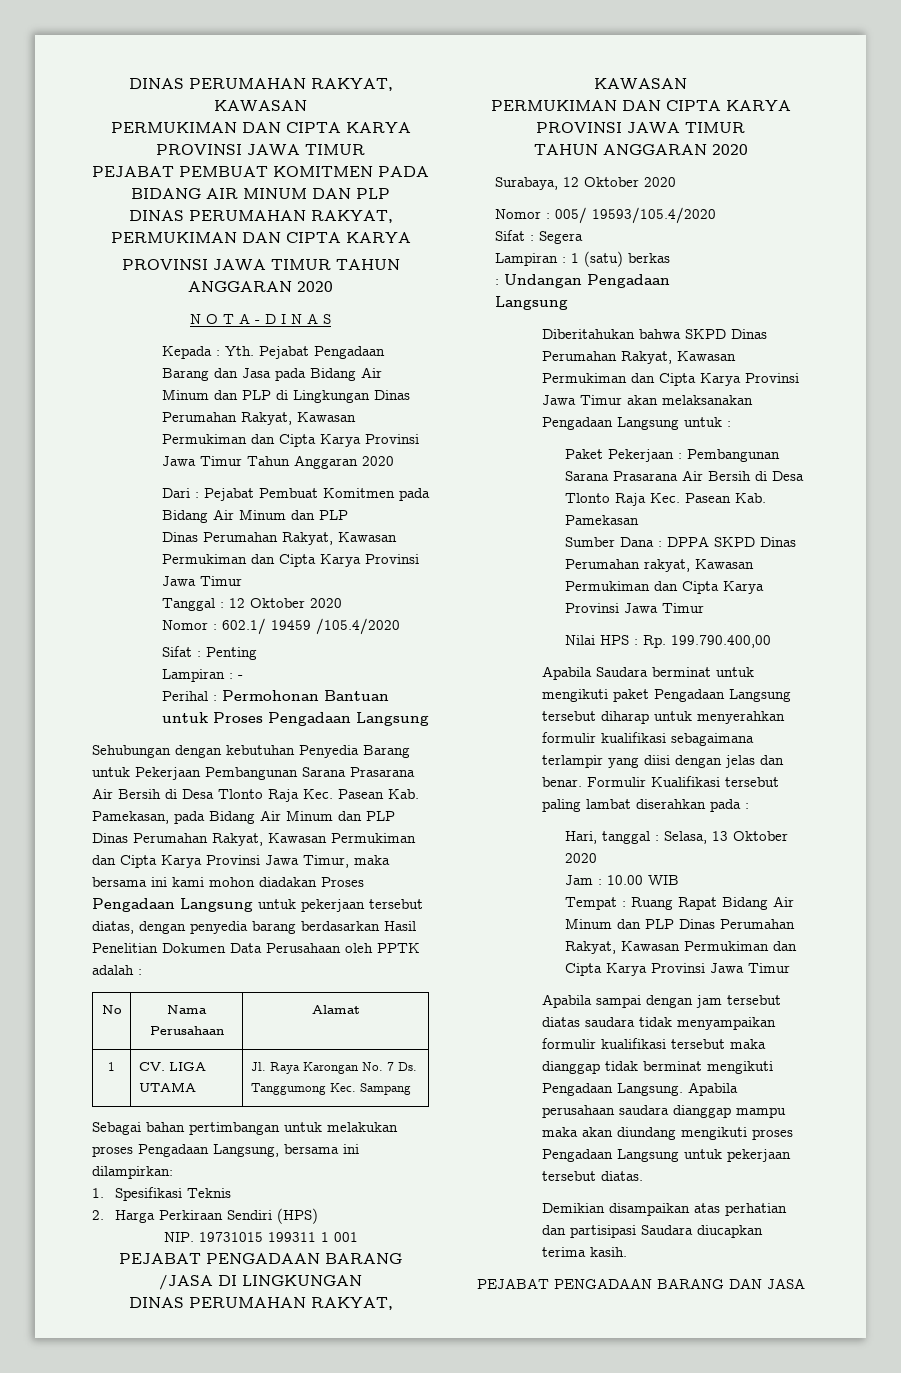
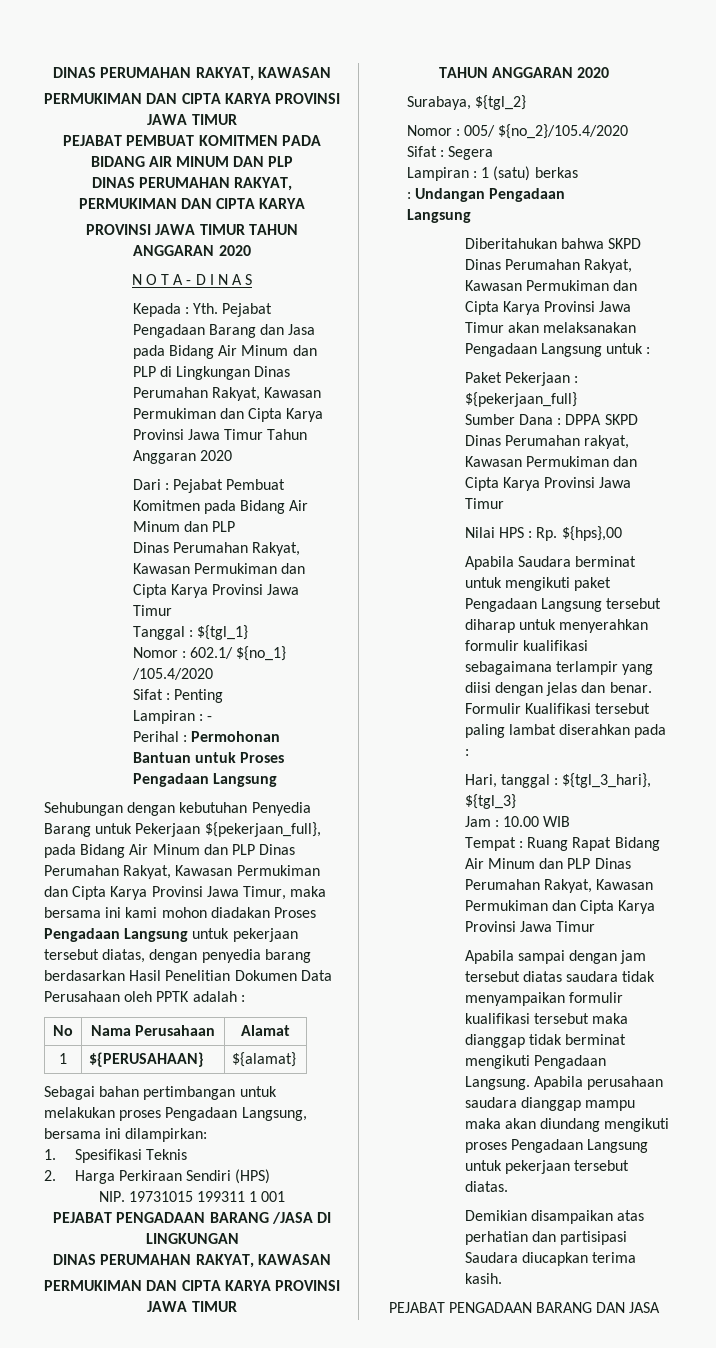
[228,598,342,608] 12 Oktober 2020 -> [197,625,249,640] ${tgl_1}
[270,620,311,630] 19459 -> [236,646,287,661] ${no_1}
[205,767,415,780] [92,788,419,802] [92,811,169,824] Pembangunan Sarana Prasarana Air Bersih di Desa Tlonto Raja Kec. Pasean Kab. Pamekasan, -> [204,822,321,837] ${pekerjaan_full},
[139,1062,207,1071] [139,1082,197,1092] [251,1062,418,1074] [251,1083,412,1095] CV. LIGA UTAMA | Jl. Raya Karongan No. 7 Ds. Tanggumong Kec. Sampang -> [89,1052,205,1067] [232,1052,297,1067] ${PERUSAHAAN} | ${alamat}
[563,177,677,187] 12 Oktober 2020 -> [474,95,526,110] ${tgl_2}
[592,207,717,224] 19593/105.4/2020 -> [498,124,629,139] ${no_2}/105.4/2020
[687,449,781,462] [565,470,805,481] [565,493,767,506] [565,515,640,525] Pembangunan Sarana Prasarana Air Bersih di Desa Tlonto Raja Kec. Pasean Kab. Pamekasan -> [464,392,577,407] ${pekerjaan_full}
[671,635,772,648] 199.790.400,00 -> [561,526,622,541] ${hps},00
[664,831,789,844] [565,853,598,863] Selasa, 13 Oktober 2020 -> [562,773,652,788] [464,794,516,809] ${tgl_3_hari}, ${tgl_3}

